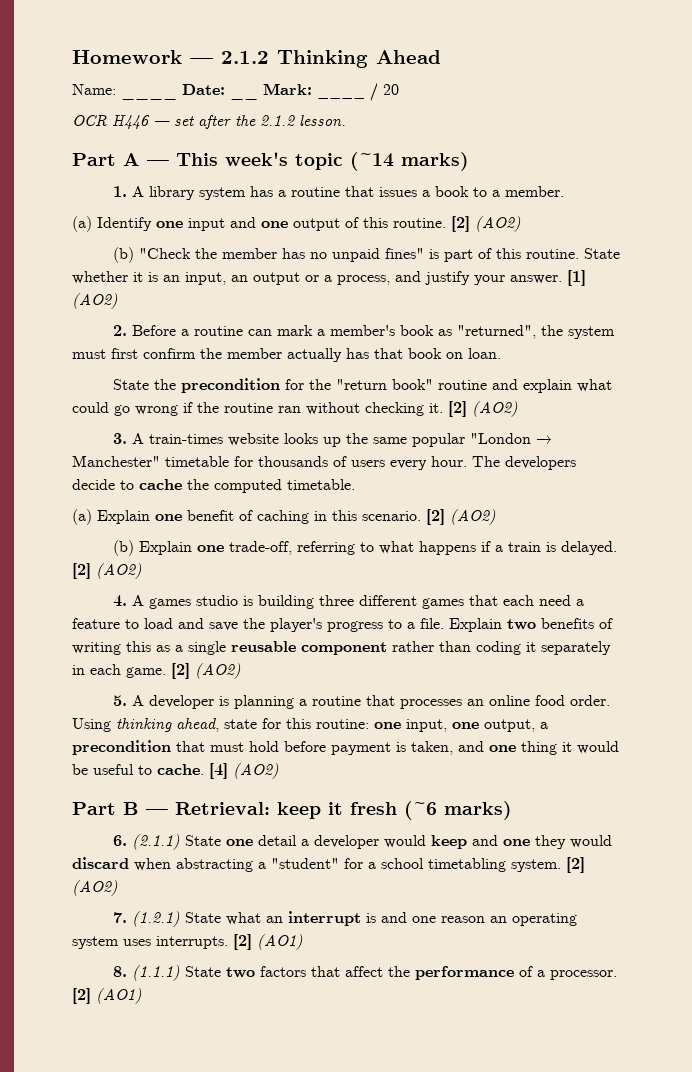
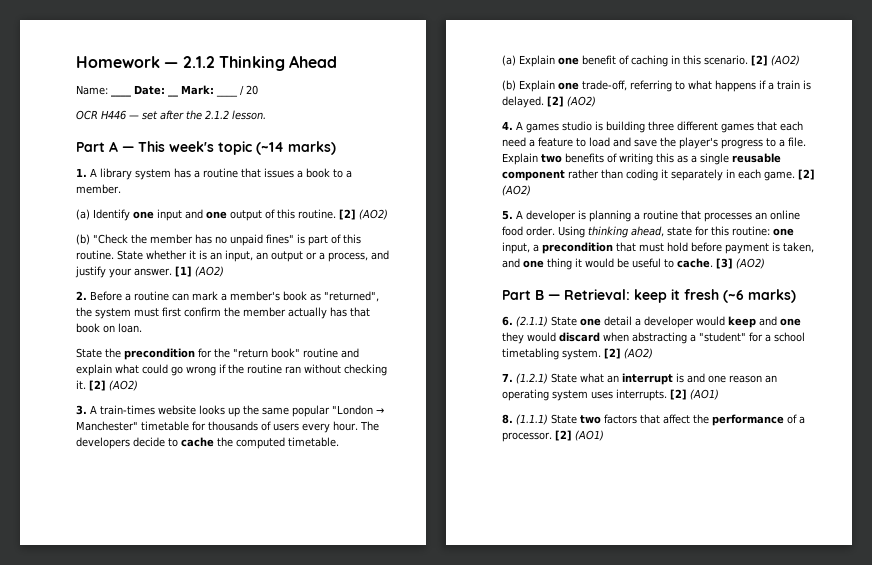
[452,719,535,732] one output, -> (530, 248) none
[209,763,228,779] [4] -> [716,258,733,269] [3]

